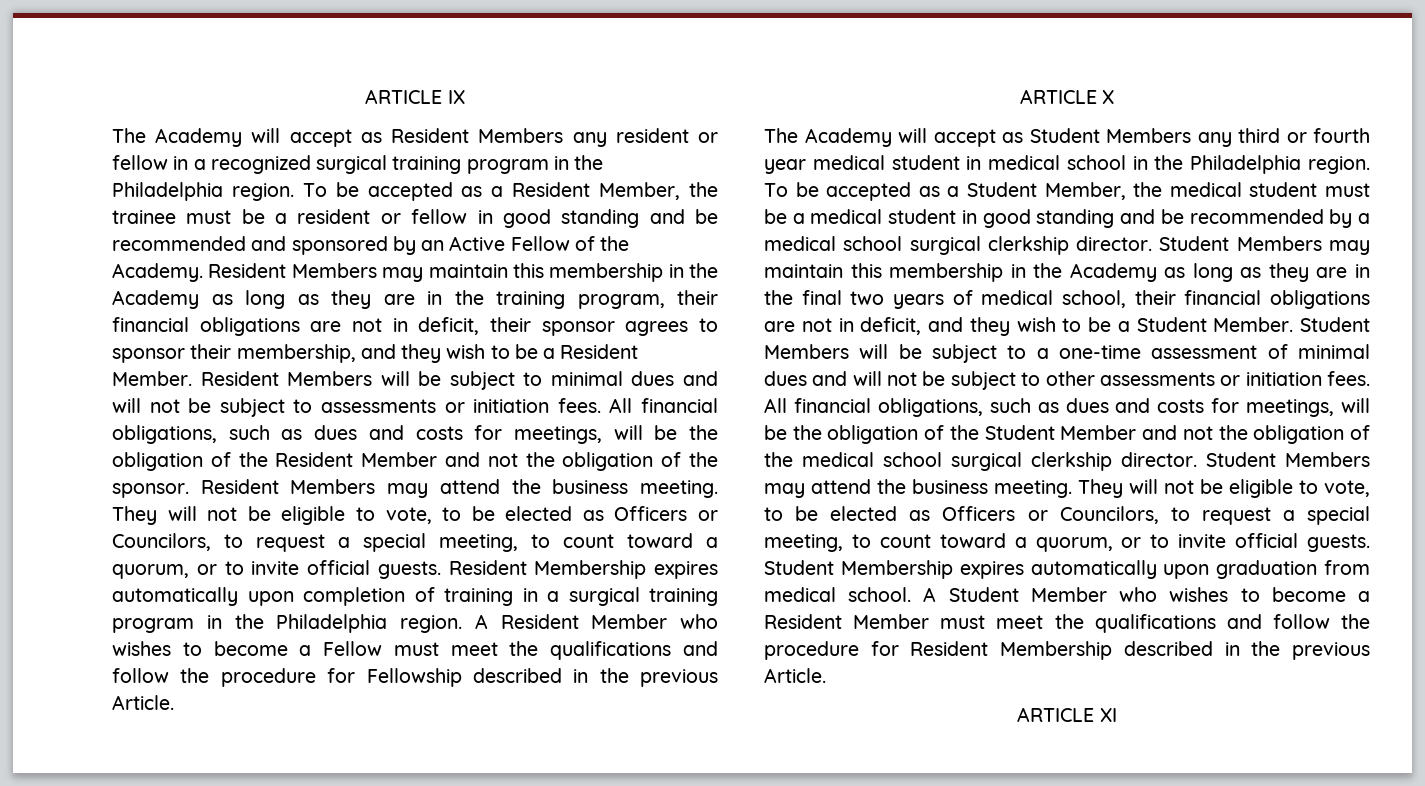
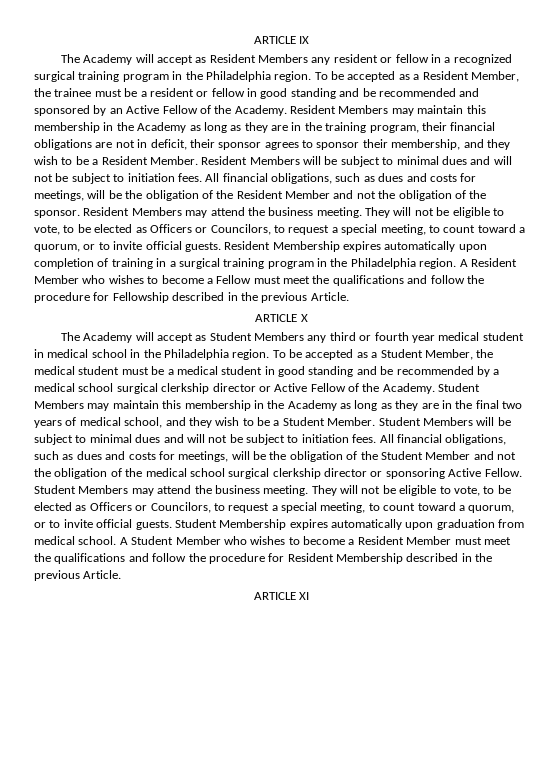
[321,399,465,413] assessments or -> (125, 178) none
[1076,236,1153,251] director. -> [212,383,435,394] director or Active Fellow of the Academy.
[1134,290,1370,309] [764,317,922,335] their financial obligations are not in deficit, -> (163, 422) none
[1036,344,1370,359] [764,371,1241,390] a one-time assessment of minimal dues and will not be subject to other assessments or -> [89,434,299,445] minimal dues and will not be subject to
[1121,452,1197,467] director. -> [324,468,522,479] director or sponsoring Active Fellow.

